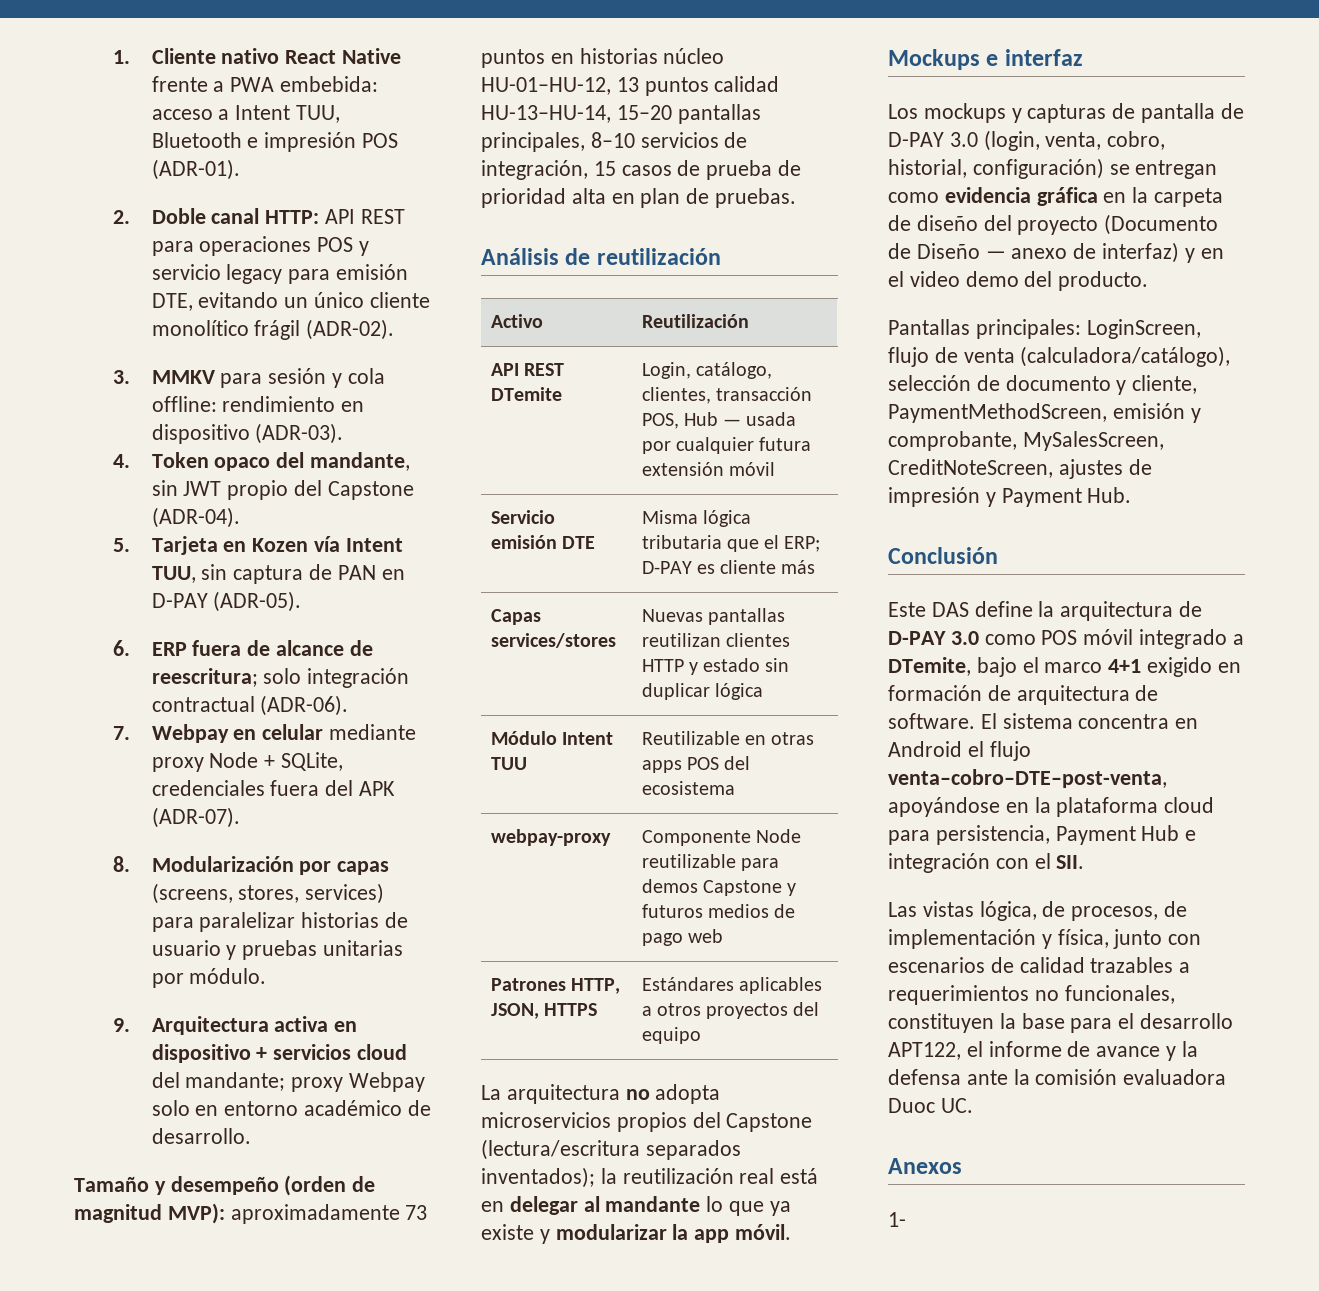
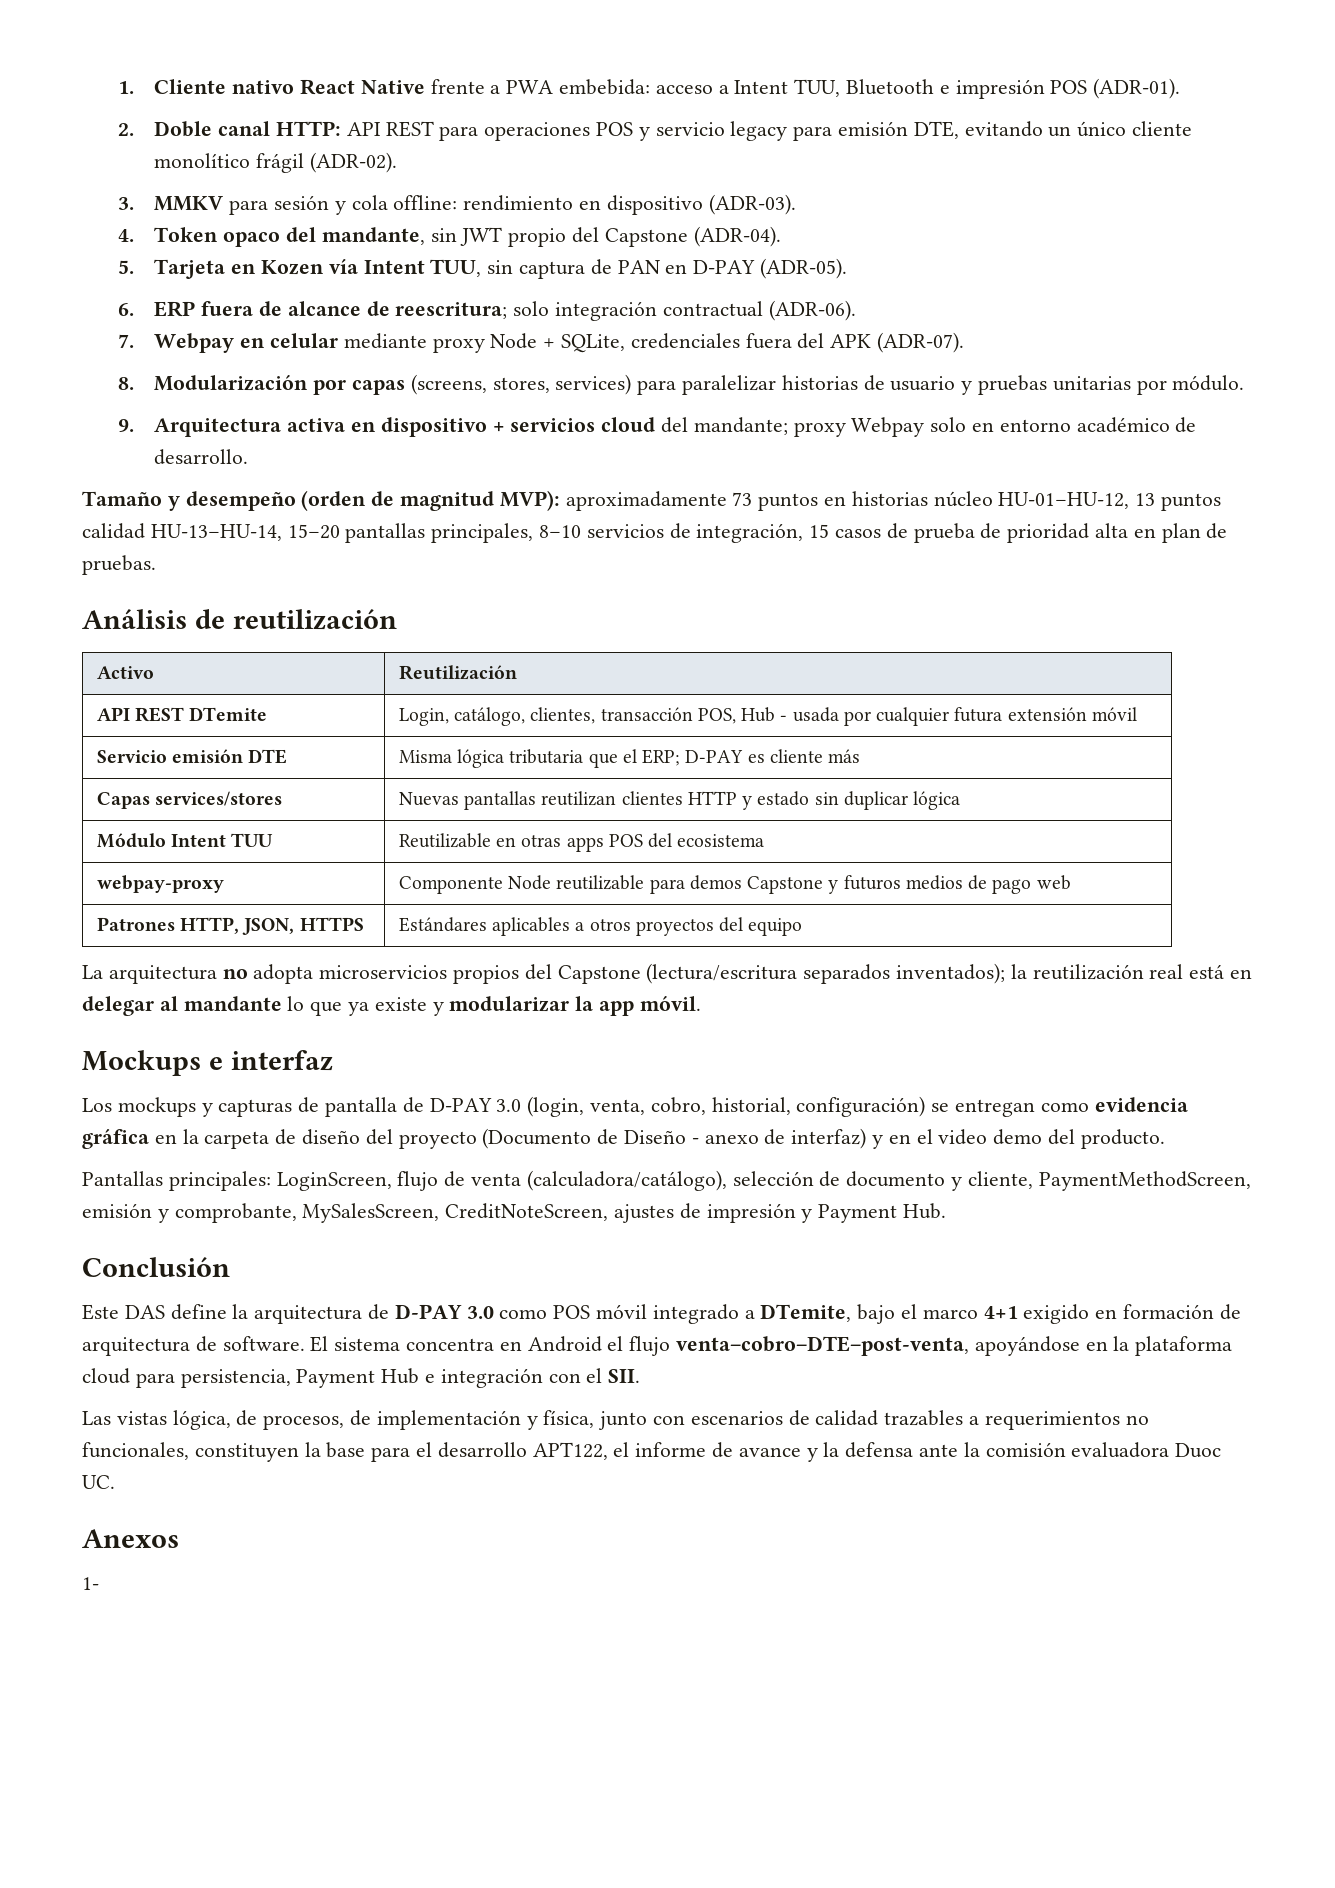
[723,419,742,426] — -> [780,715,788,721] -
[985,251,1006,259] — -> [691,1138,699,1144] -

